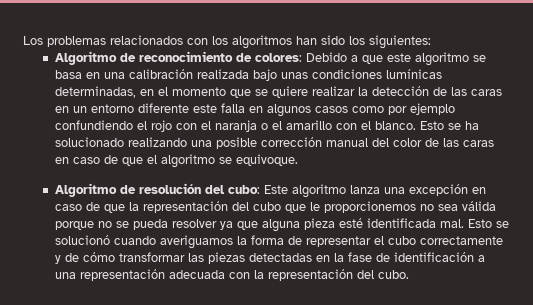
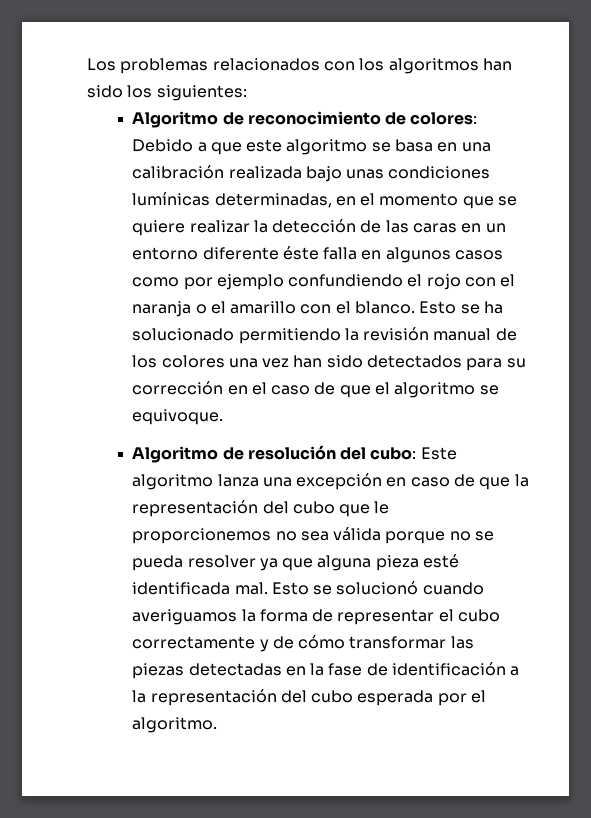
[193,104,218,113] este -> [282,246,319,260] éste
[128,137,495,149] [55,157,70,164] realizando una posible corrección manual del color de las caras en -> [238,327,517,344] [132,355,526,371] [132,381,267,395] permitiendo la revisión manual de los colores una vez han sido detectados para su corrección en el
[55,269,410,281] una representación adecuada con la representación del cubo. -> [132,689,487,706] [132,717,218,733] la representación del cubo esperada por el algoritmo.

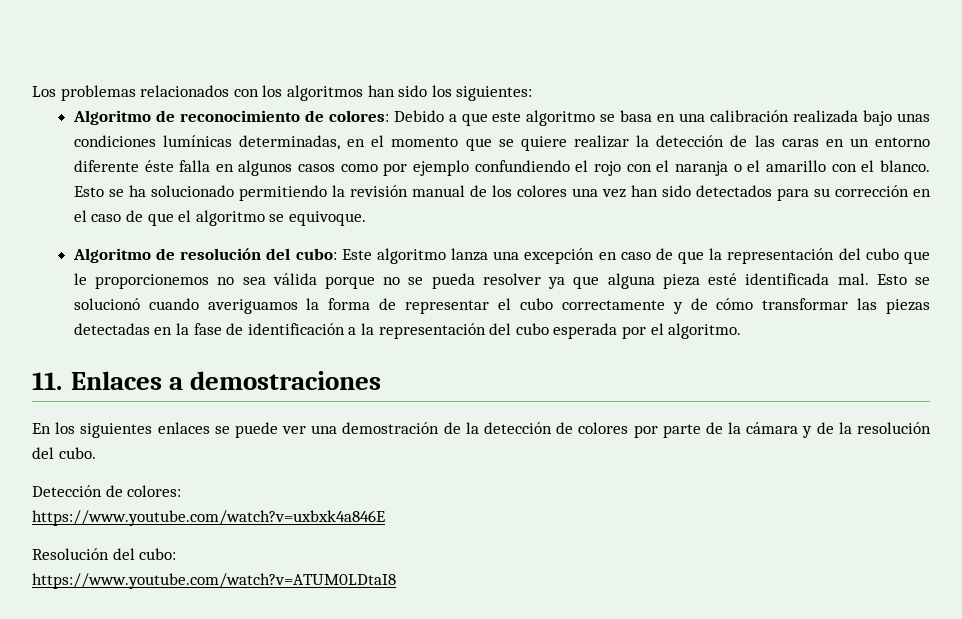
(218, 725) none -> [32,371,381,390] [32,422,931,438] [32,447,96,459] [32,485,182,497] [32,510,385,526] [32,548,177,560] [32,573,396,589] // 11. Enlaces a demostraciones // En los siguientes enlaces se puede ver una demostración de la detección de colores por parte de la cámara y de la resolución del cubo. // Detección de colores: // https://www.youtube.com/watch?v=uxbxk4a846E // Resolución del cubo: // https://www.youtube.com/watch?v=ATUM0LDtaI8

